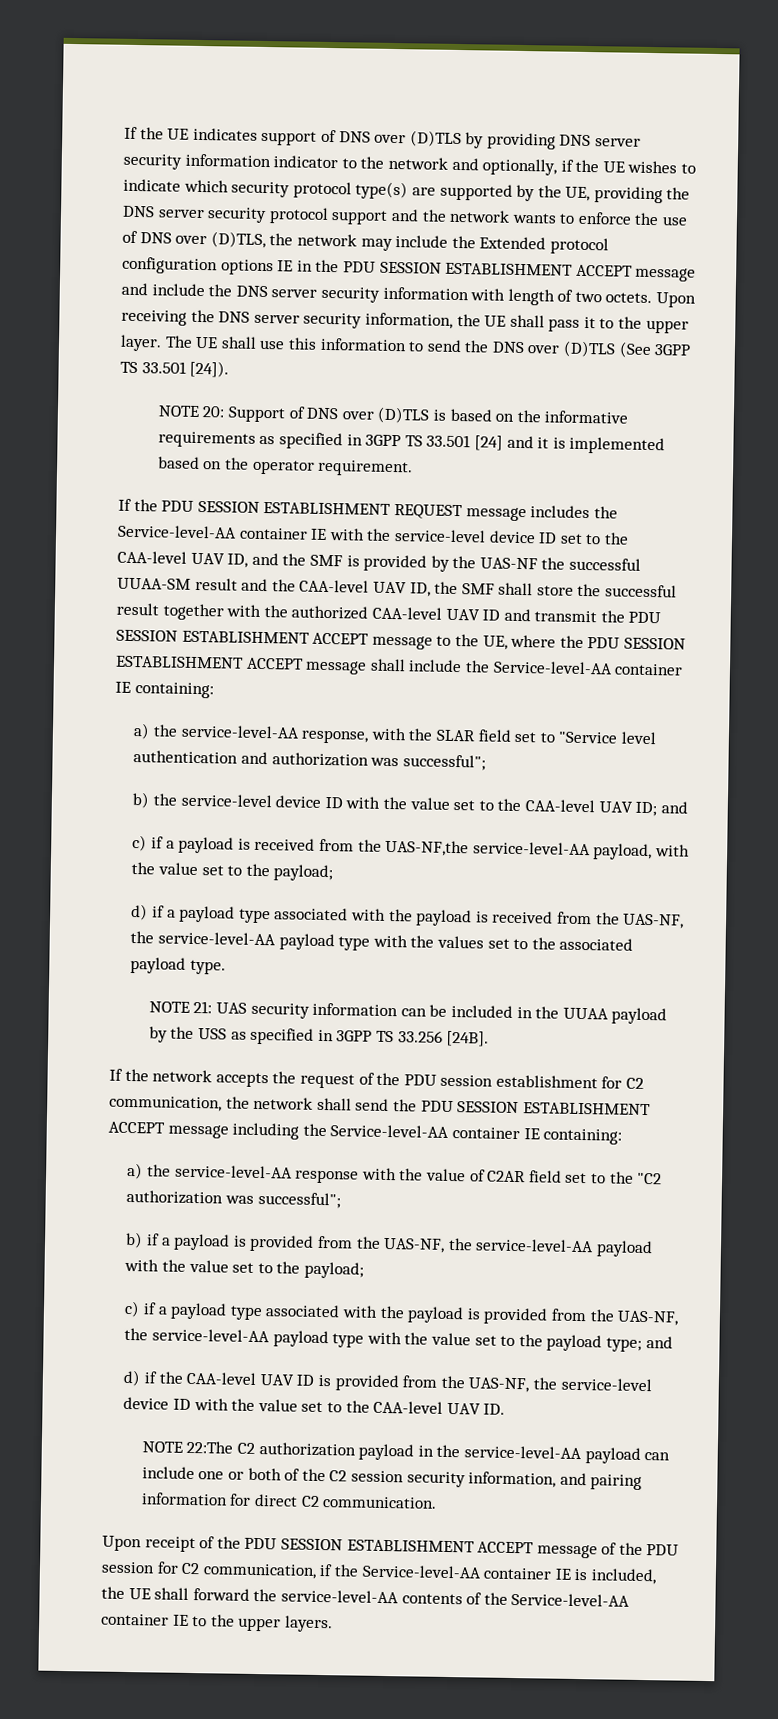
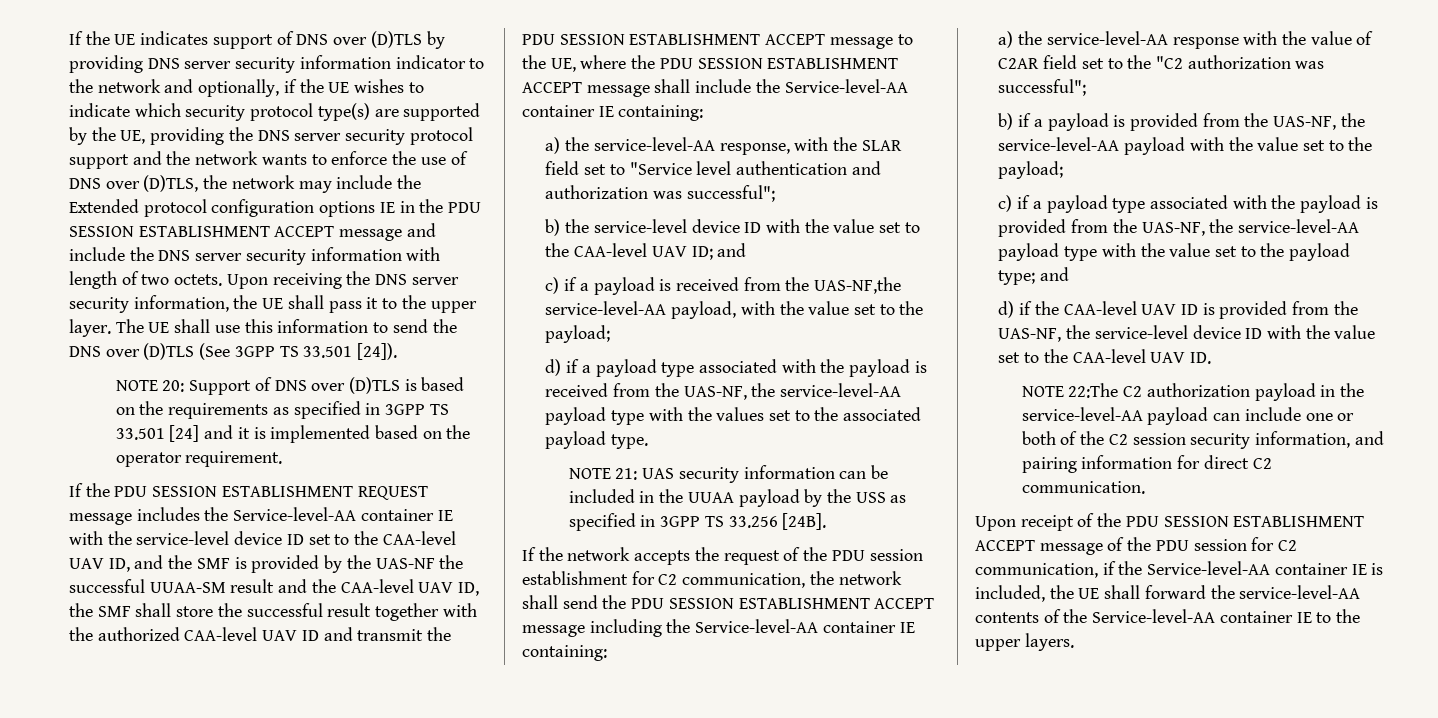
[544,410,629,424] informative -> (164, 408) none

